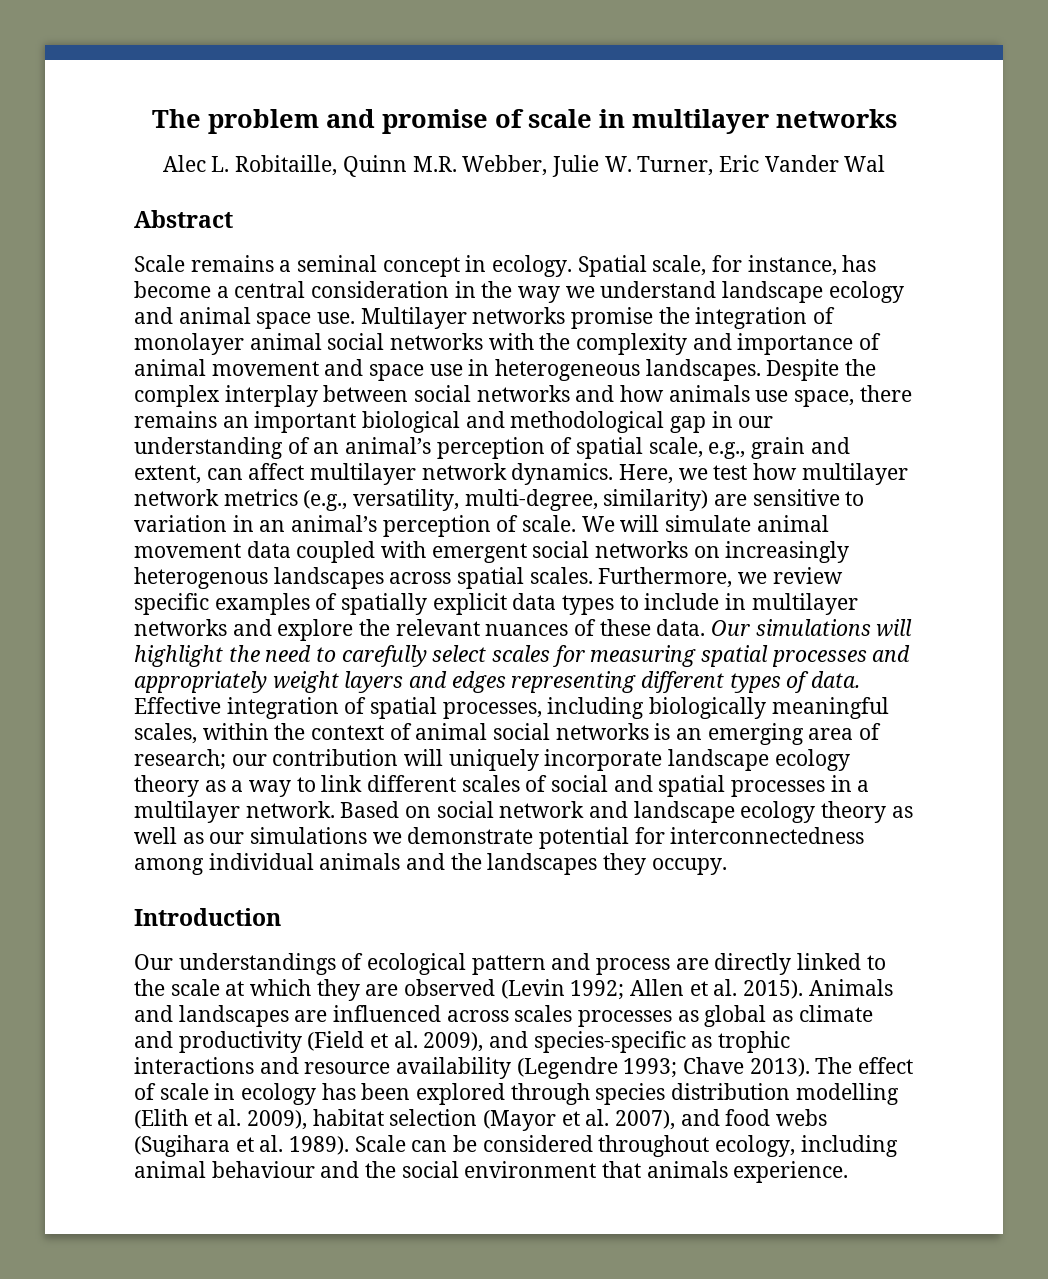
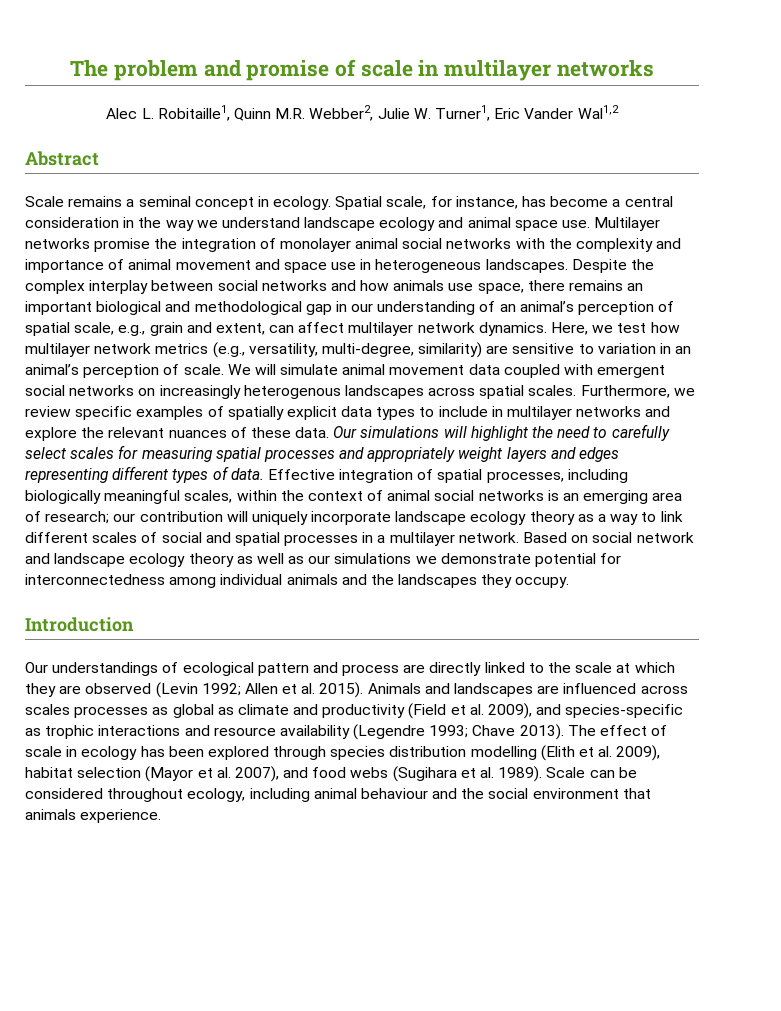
[235,155,338,176] Robitaille, -> [157,105,230,121] Robitaille1,
[462,155,548,176] Webber, -> [309,105,374,121] Webber2,
[637,156,714,176] Turner, -> [434,105,490,121] Turner1,
[844,155,886,172] Wal -> [577,105,619,119] Wal1,2

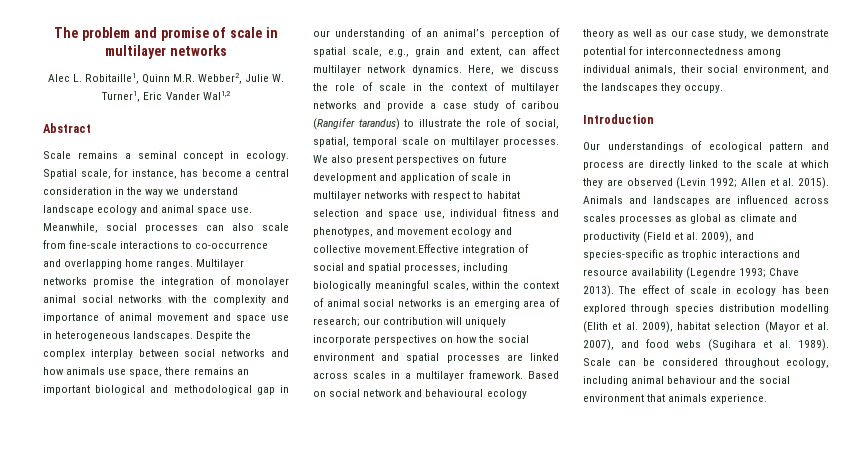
(591, 224) none -> [43,223,289,233] [43,240,269,249] [43,259,194,269] Meanwhile, social processes can also scale from fine-scale interactions to co-occurrence and overlapping home ranges.
[617,322,680,333] [25,342,692,358] [25,364,666,378] [25,385,695,399] [25,406,671,420] [25,424,670,441] [25,445,620,462] [25,466,434,483] test how multilayer network metrics (e.g., versatility, multi-degree, similarity) are sensitive to variation in an animal’s perception of scale. We will simulate animal movement data coupled with emergent social networks on increasingly heterogenous landscapes across spatial scales. Furthermore, we review specific examples of spatially explicit data types to include in multilayer networks and explore the relevant nuances of these data. Our simulations will highlight the need to carefully select scales for measuring spatial processes and appropriately weight layers and edges representing different types of data. Effective integration of -> [520,65,559,73] [313,82,559,93] [313,100,559,111] [313,118,559,130] [313,137,559,147] [313,154,507,165] [313,172,511,183] [313,191,520,201] [313,208,559,219] [313,227,513,237] [313,244,530,255] [313,263,366,271] discuss the role of scale in the context of multilayer networks and provide a case study of caribou (Rangifer tarandus) to illustrate the role of social, spatial, temporal scale on multilayer processes. We also present perspectives on future development and application of scale in multilayer networks with respect to habitat selection and space use, individual fitness and phenotypes, and movement ecology and collective movement.Effective integration of social and
[395,511,683,525] [25,532,359,546] landscape ecology theory as a way to link different scales of social and spatial processes -> [374,335,529,345] [313,353,559,363] [313,371,386,379] perspectives on how the social environment and spatial processes are linked across scales
[458,532,519,543] network. -> [469,370,523,379] framework.
[54,553,126,567] landscape -> [425,389,484,397] behavioural
[334,553,412,564] simulations -> [690,29,748,39] case study,
[286,574,338,585] animals -> [634,65,807,75] animals, their social environment,

